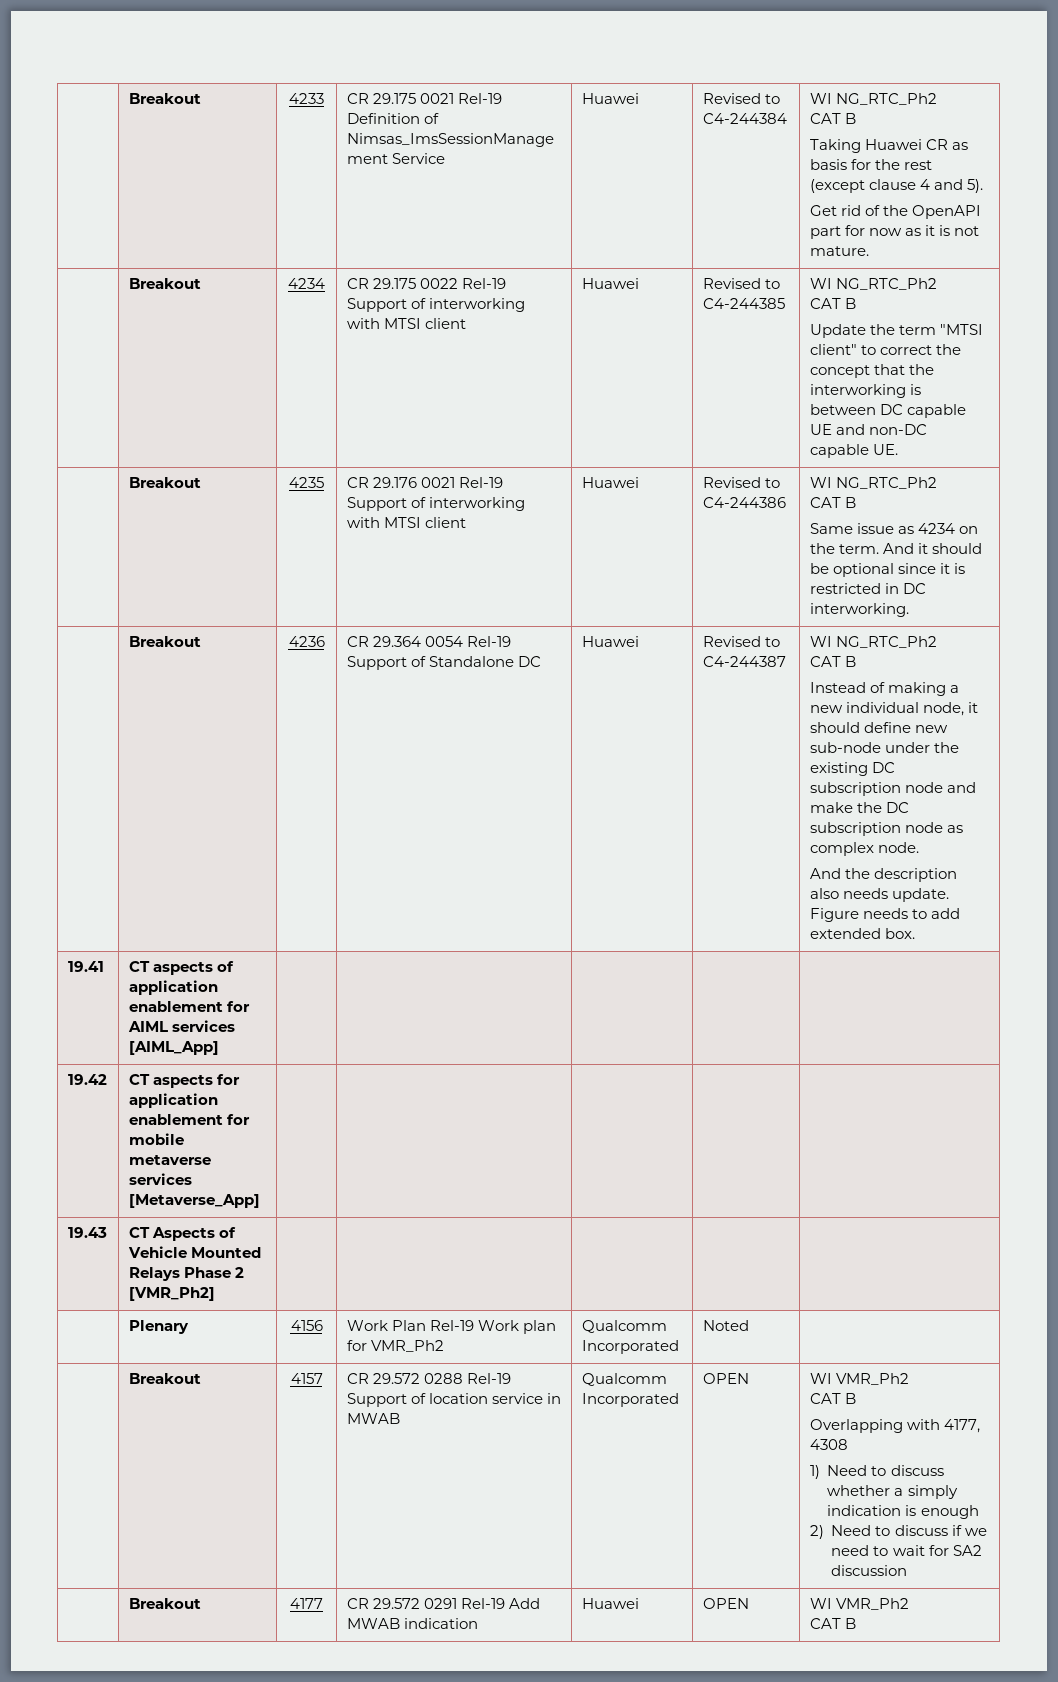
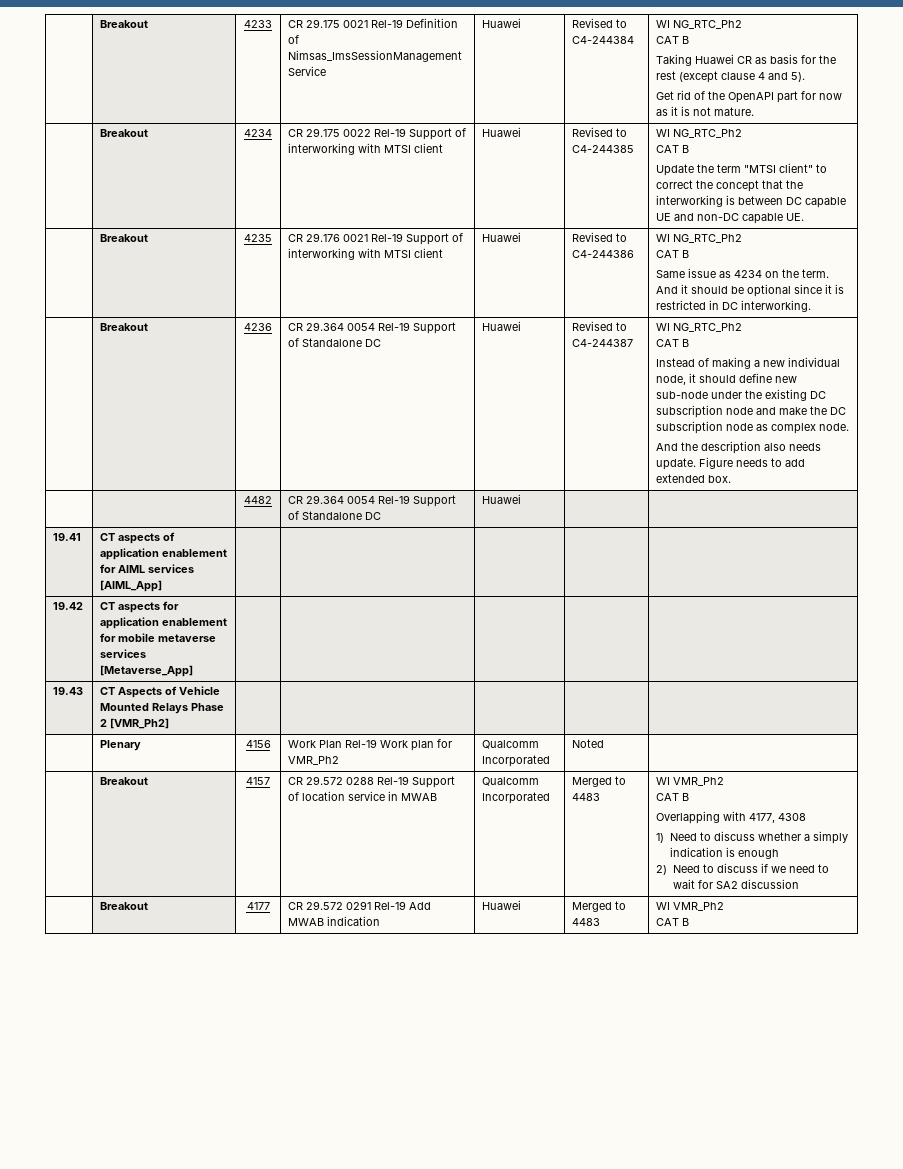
(915, 933) none -> [244,496,272,504] [288,495,457,507] [288,511,382,520] [482,494,522,504] // | | 4482 | CR 29.364 0054 Rel-19 Support of Standalone DC | Huawei | |
[702,1373,749,1384] OPEN -> [572,776,627,787] [572,793,601,801] Merged to 4483
[702,1598,749,1609] OPEN -> [572,901,627,912] [572,918,601,926] Merged to 4483

